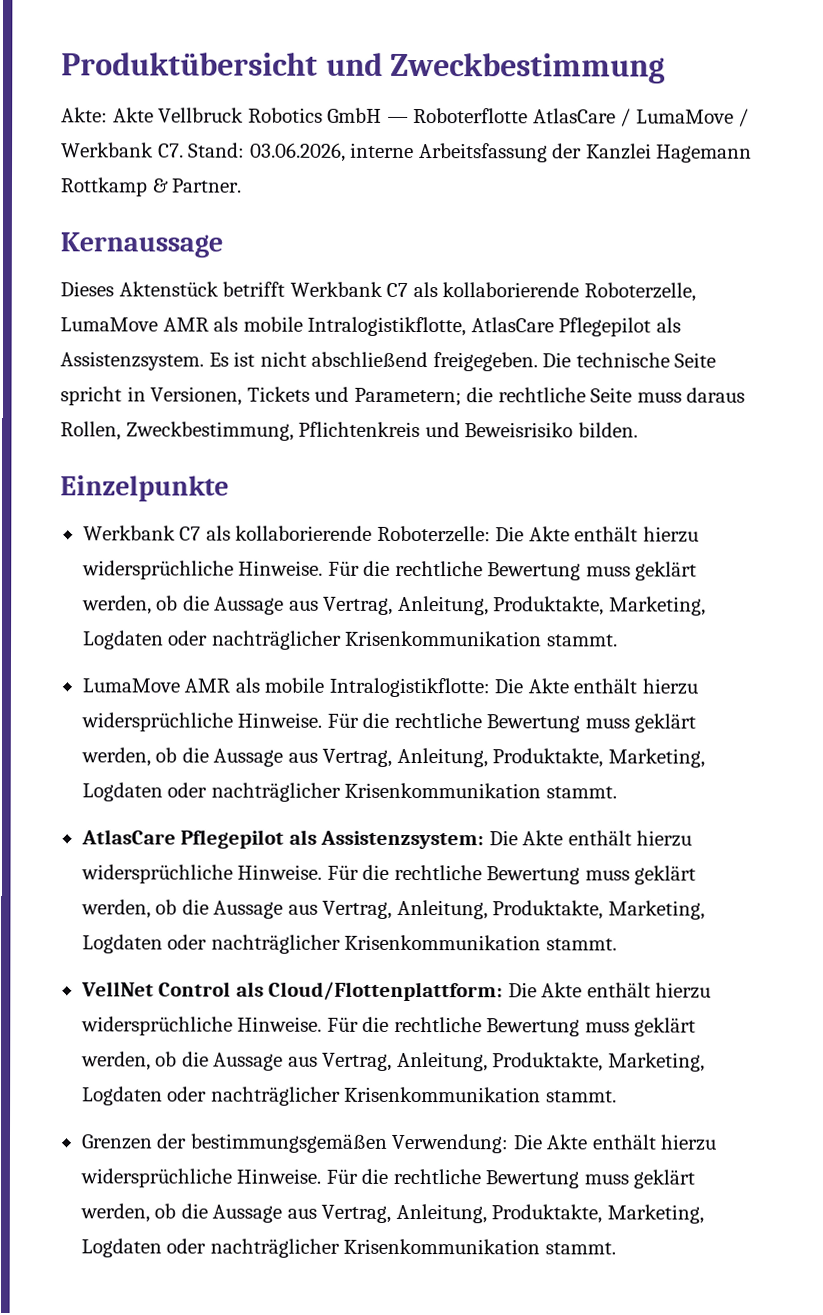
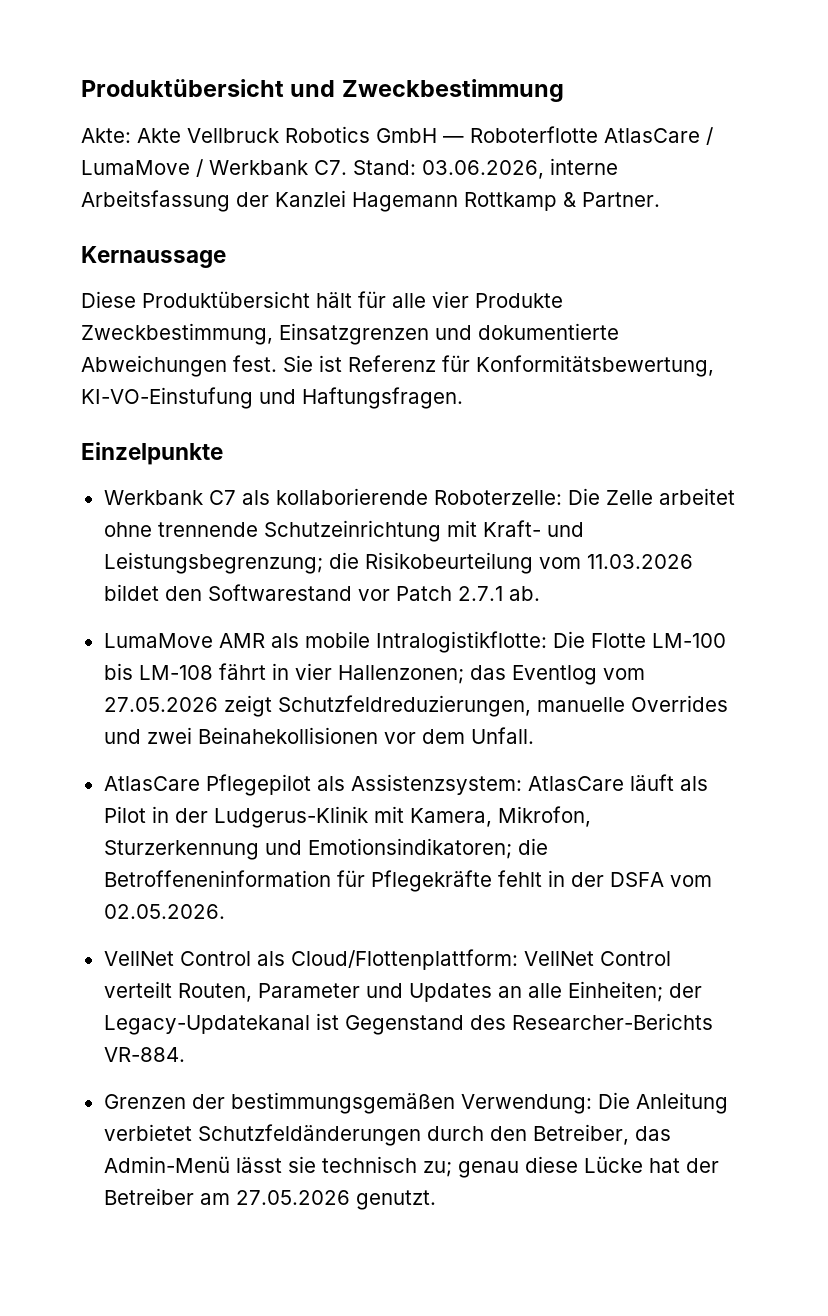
[60,281,696,302] [60,316,681,337] [60,351,717,372] [60,386,746,407] [60,421,638,441] Dieses Aktenstück betrifft Werkbank C7 als kollaborierende Roboterzelle, LumaMove AMR als mobile Intralogistikflotte, AtlasCare Pflegepilot als Assistenzsystem. Es ist nicht abschließend freigegeben. Die technische Seite spricht in Versionen, Tickets und Parametern; die rechtliche Seite muss daraus Rollen, Zweckbestimmung, Pflichtenkreis und Beweisrisiko bilden. -> [81,291,563,308] [81,323,619,345] [81,355,714,377] [81,387,463,409] Diese Produktübersicht hält für alle vier Produkte Zweckbestimmung, Einsatzgrenzen und dokumentierte Abweichungen fest. Sie ist Referenz für Konformitätsbewertung, KI-VO-Einstufung und Haftungsfragen.
[528,526,699,543] [81,560,698,581] [81,595,706,616] [82,630,618,650] Akte enthält hierzu widersprüchliche Hinweise. Für die rechtliche Bewertung muss geklärt werden, ob die Aussage aus Vertrag, Anleitung, Produktakte, Marketing, Logdaten oder nachträglicher Krisenkommunikation stammt. -> [605,488,735,505] [103,520,584,542] [103,552,693,574] [103,584,540,601] Zelle arbeitet ohne trennende Schutzeinrichtung mit Kraft- und Leistungsbegrenzung; die Risikobeurteilung vom 11.03.2026 bildet den Softwarestand vor Patch 2.7.1 ab.
[527,678,698,695] [80,712,697,733] [80,747,705,768] [81,782,617,802] [80,829,693,850] [80,864,697,885] [80,899,705,920] [81,934,617,954] [80,981,712,1002] [80,1016,697,1037] [80,1051,705,1072] [81,1086,617,1106] Akte enthält hierzu widersprüchliche Hinweise. Für die rechtliche Bewertung muss geklärt werden, ob die Aussage aus Vertrag, Anleitung, Produktakte, Marketing, Logdaten oder nachträglicher Krisenkommunikation stammt. // AtlasCare Pflegepilot als Assistenzsystem: Die Akte enthält hierzu widersprüchliche Hinweise. Für die rechtliche Bewertung muss geklärt werden, ob die Aussage aus Vertrag, Anleitung, Produktakte, Marketing, Logdaten oder nachträglicher Krisenkommunikation stammt. // VellNet Control als Cloud/Flottenplattform: Die Akte enthält hierzu widersprüchliche Hinweise. Für die rechtliche Bewertung muss geklärt werden, ob die Aussage aus Vertrag, Anleitung, Produktakte, Marketing, Logdaten oder nachträglicher Krisenkommunikation stammt. -> [590,633,726,648] [103,663,645,685] [103,695,728,717] [103,727,534,744] [103,774,708,796] [103,806,591,828] [103,838,548,860] [103,870,712,892] [103,904,225,919] [103,949,671,970] [103,981,702,1002] [103,1013,713,1035] [103,1047,185,1062] Flotte LM-100 bis LM-108 fährt in vier Hallenzonen; das Eventlog vom 27.05.2026 zeigt Schutzfeldreduzierungen, manuelle Overrides und zwei Beinahekollisionen vor dem Unfall. // AtlasCare Pflegepilot als Assistenzsystem: AtlasCare läuft als Pilot in der Ludgerus-Klinik mit Kamera, Mikrofon, Sturzerkennung und Emotionsindikatoren; die Betroffeneninformation für Pflegekräfte fehlt in der DSFA vom 02.05.2026. // VellNet Control als Cloud/Flottenplattform: VellNet Control verteilt Routen, Parameter und Updates an alle Einheiten; der Legacy-Updatekanal ist Gegenstand des Researcher-Berichts VR-884.
[546,1134,718,1151] [79,1168,696,1189] [79,1203,704,1224] [80,1238,616,1258] Akte enthält hierzu widersprüchliche Hinweise. Für die rechtliche Bewertung muss geklärt werden, ob die Aussage aus Vertrag, Anleitung, Produktakte, Marketing, Logdaten oder nachträglicher Krisenkommunikation stammt. -> [635,1092,728,1114] [103,1124,671,1146] [103,1156,719,1178] [103,1188,436,1210] Anleitung verbietet Schutzfeldänderungen durch den Betreiber, das Admin-Menü lässt sie technisch zu; genau diese Lücke hat der Betreiber am 27.05.2026 genutzt.

